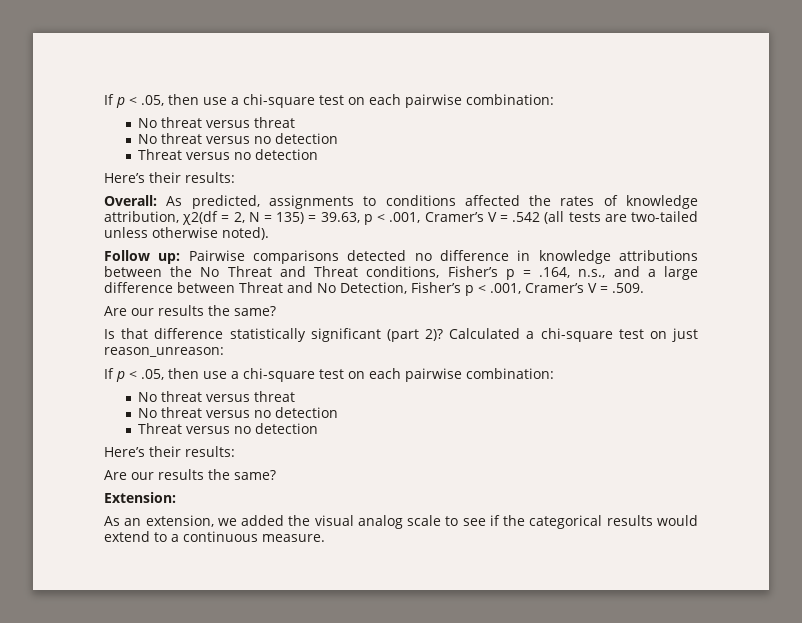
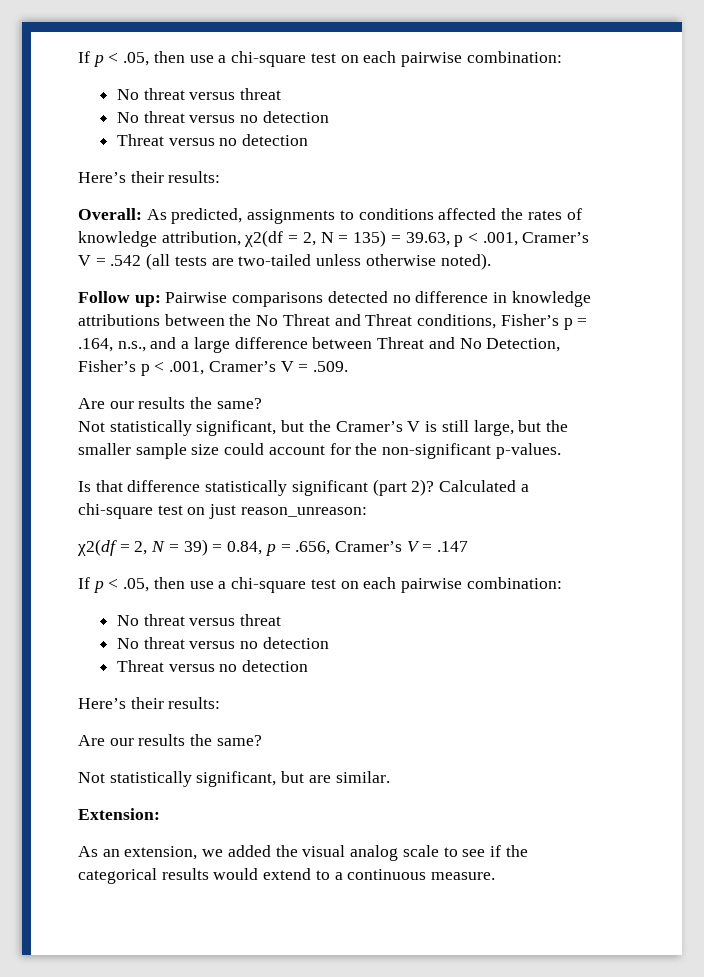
(276, 311) none -> [78,420,568,436] [78,443,561,459] // Not statistically significant, but the Cramer’s V is still large, but the smaller sample size could account for the non-significant p-values.
(224, 352) none -> [77,539,469,556] // χ2(df = 2, N = 39) = 0.84, p = .656, Cramer’s V = .147
(276, 475) none -> [78,771,390,787] // Not statistically significant, but are similar.

